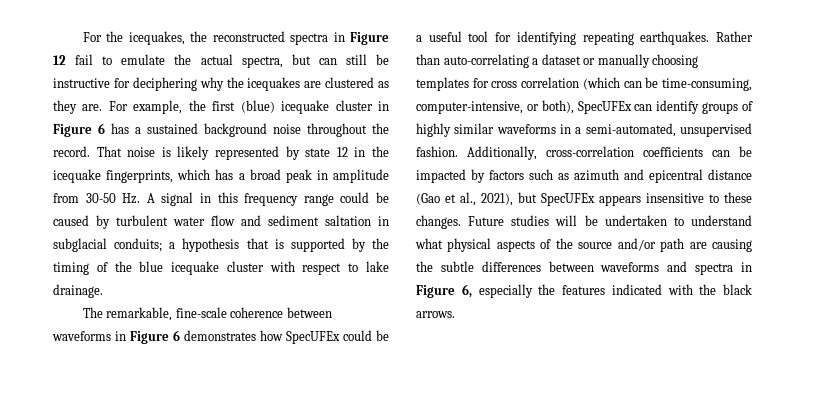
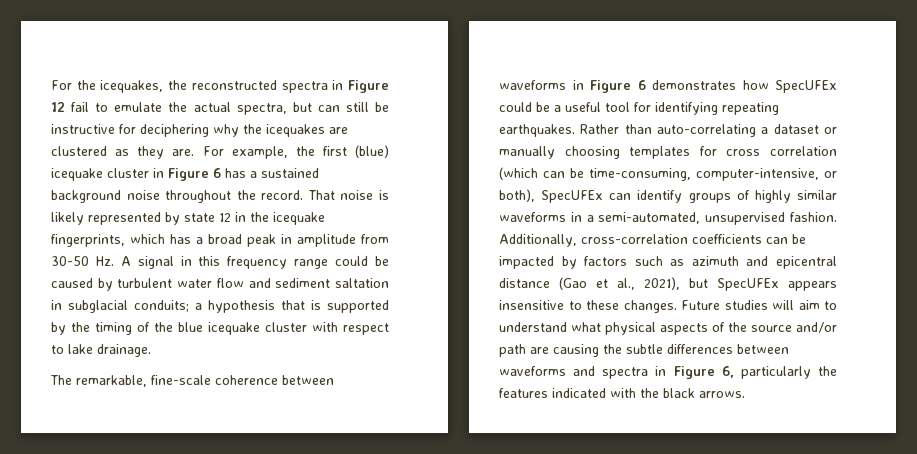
[584,215,667,226] be undertaken -> [798,300,820,310] aim
[478,284,533,298] especially -> [740,366,811,379] particularly

